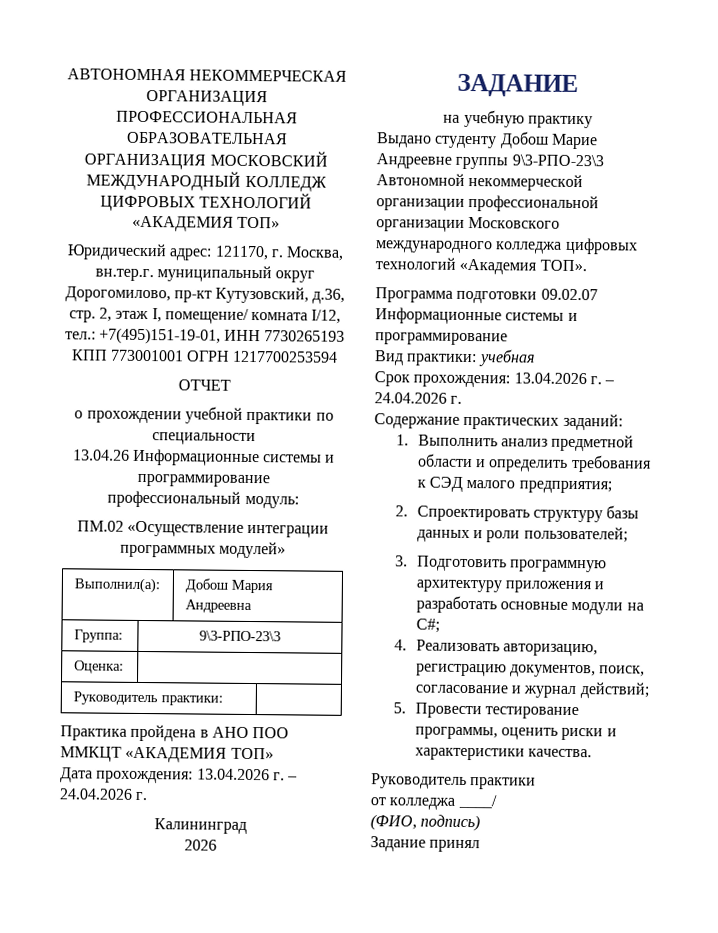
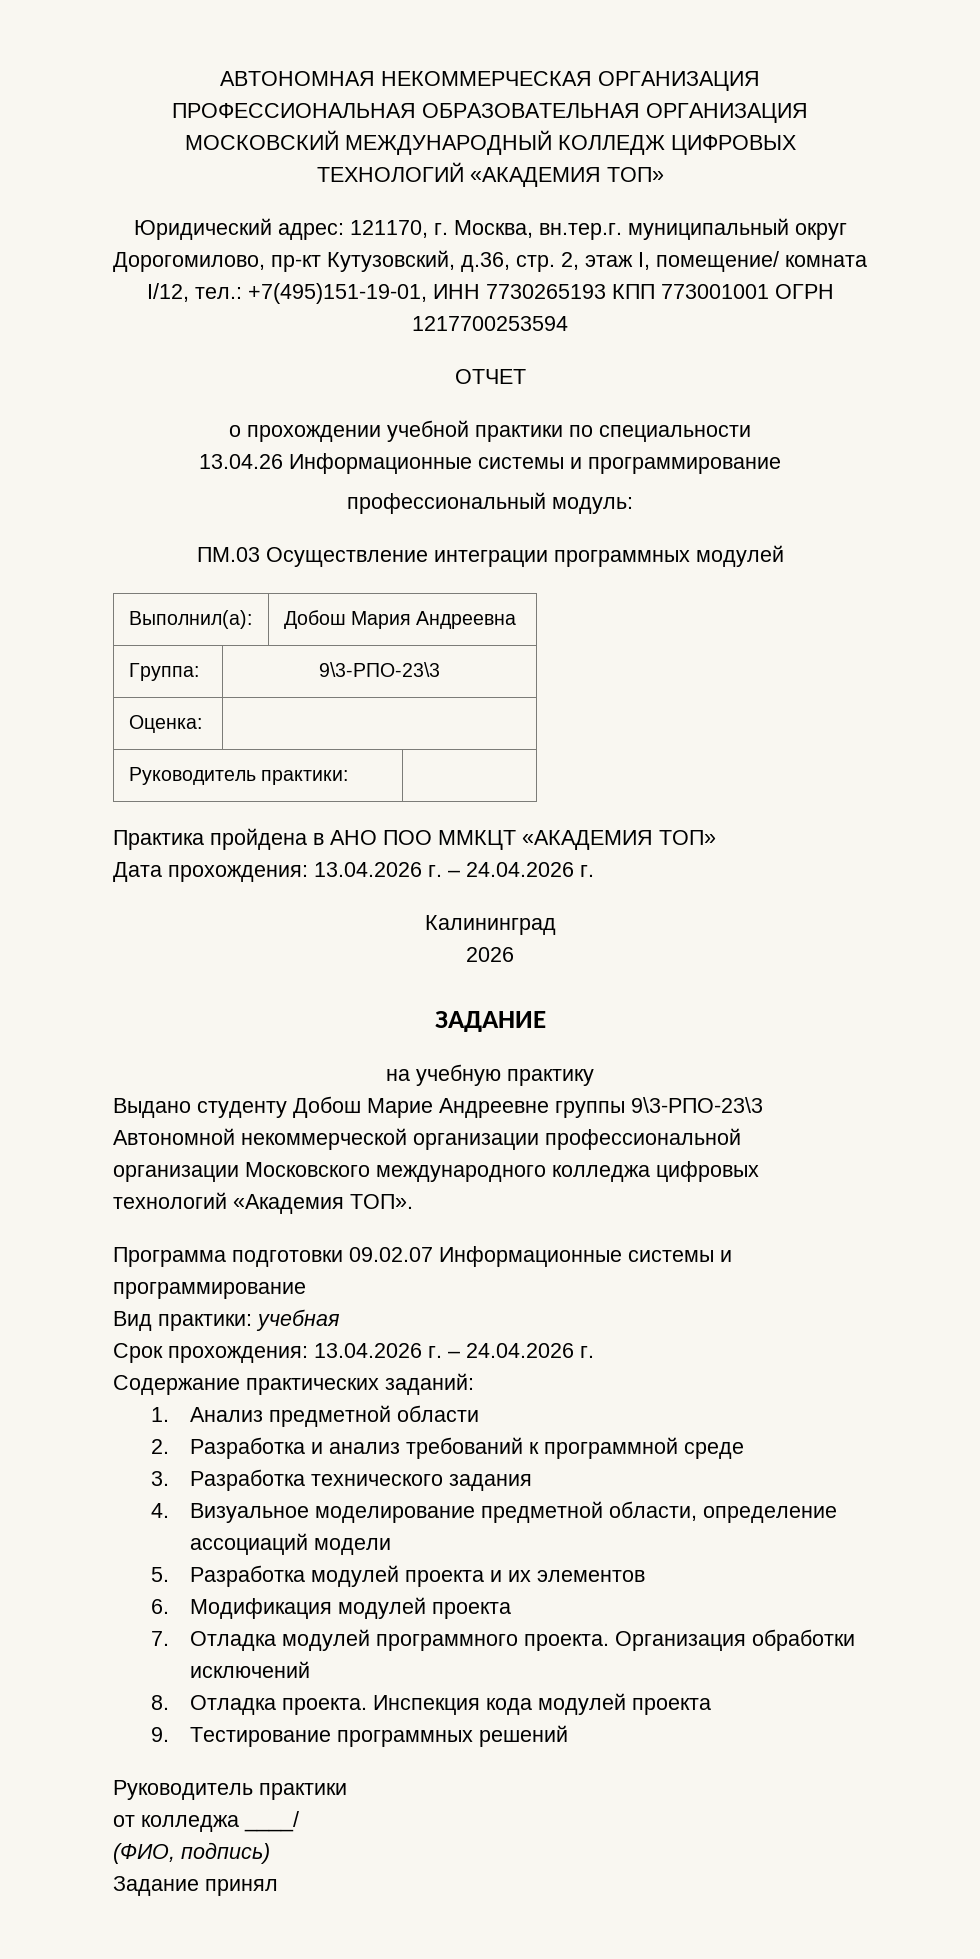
[76,520,244,537] ПМ.02 «Осуществление -> [196,547,428,567] ПМ.03 Осуществление
[219,541,287,559] модулей» -> [695,545,784,567] модулей
[417,434,548,447] Выполнить анализ -> [189,1407,263,1422] Анализ
[474,454,652,473] [416,476,612,494] [394,505,640,523] [416,526,628,543] [394,555,607,573] [415,579,605,594] [415,595,644,615] [415,618,440,633] [393,639,598,657] [415,663,646,678] [414,682,650,699] [392,702,579,720] [414,726,617,741] [414,747,592,761] и определить требования к СЭД малого предприятия; // 2. Спроектировать структуру базы данных и роли пользователей; // 3. Подготовить программную архитектуру приложения и разработать основные модули на C#; // 4. Реализовать авторизацию, регистрацию документов, поиск, согласование и журнал действий; // 5. Провести тестирование программы, оценить риски и характеристики качества. -> [151,1437,744,1459] [151,1469,532,1491] [151,1501,837,1523] [189,1533,391,1555] [151,1565,645,1587] [151,1597,511,1619] [151,1629,855,1651] [189,1661,310,1678] [151,1693,711,1715] [151,1725,568,1747] // 2. Разработка и анализ требований к программной среде // 3. Разработка технического задания // 4. Визуальное моделирование предметной области, определение ассоциаций модели // 5. Разработка модулей проекта и их элементов // 6. Модификация модулей проекта // 7. Отладка модулей программного проекта. Организация обработки исключений // 8. Отладка проекта. Инспекция кода модулей проекта // 9. Тестирование программных решений

